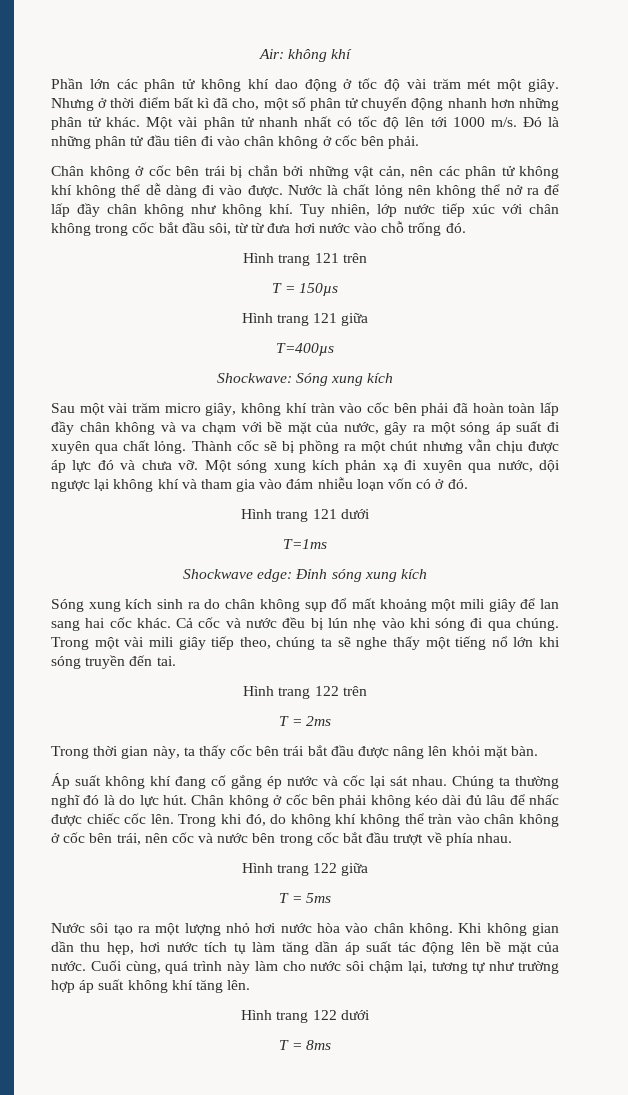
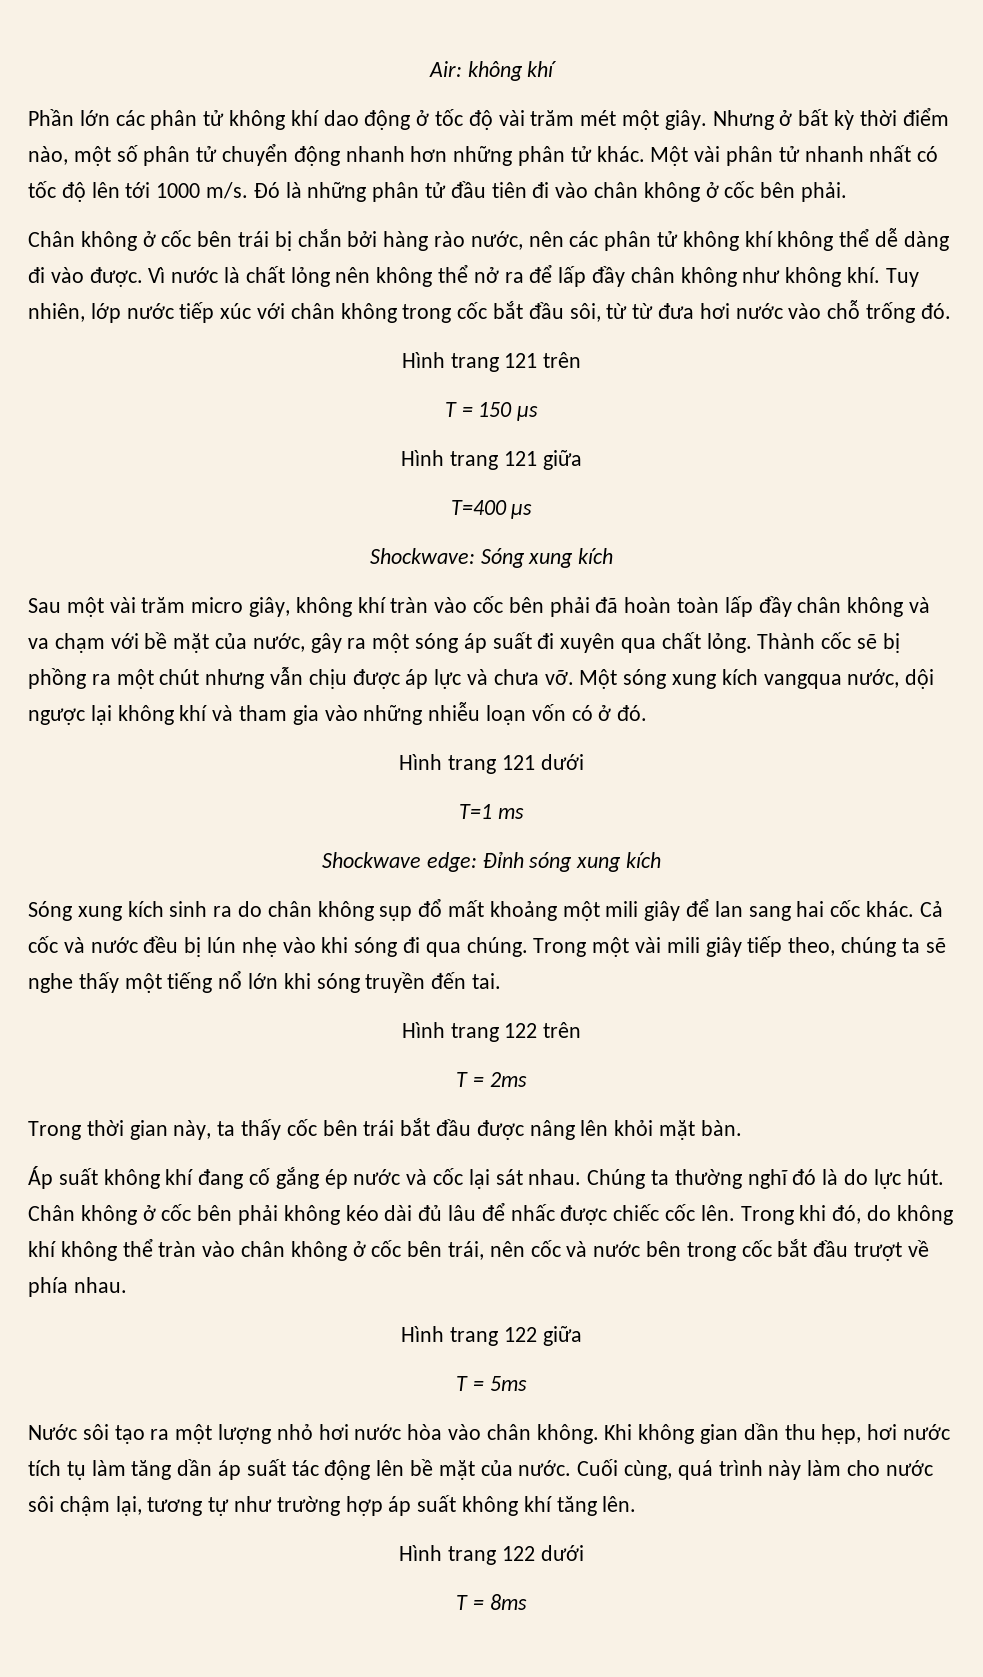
[110,97,260,110] thời điểm bất kì đã cho, -> [798,108,949,130] [28,146,68,165] bất kỳ thời điểm nào,
[308,166,405,179] những vật cản, -> [383,231,523,251] hàng rào nước,
[287,185,322,195] Nước -> [148,267,219,283] Vì nước
[299,283,339,296] 150µs -> [478,402,539,421] 150 µs
[276,343,334,356] T=400µs -> [450,500,533,519] T=400 µs
[97,460,114,470] đó -> (462, 679) none
[345,460,492,473] phản xạ đi xuyên qua -> [763,674,842,689] vangqua
[286,479,314,489] đám -> [363,705,423,725] những
[283,539,327,549] T=1ms -> [459,804,524,819] T=1 ms

